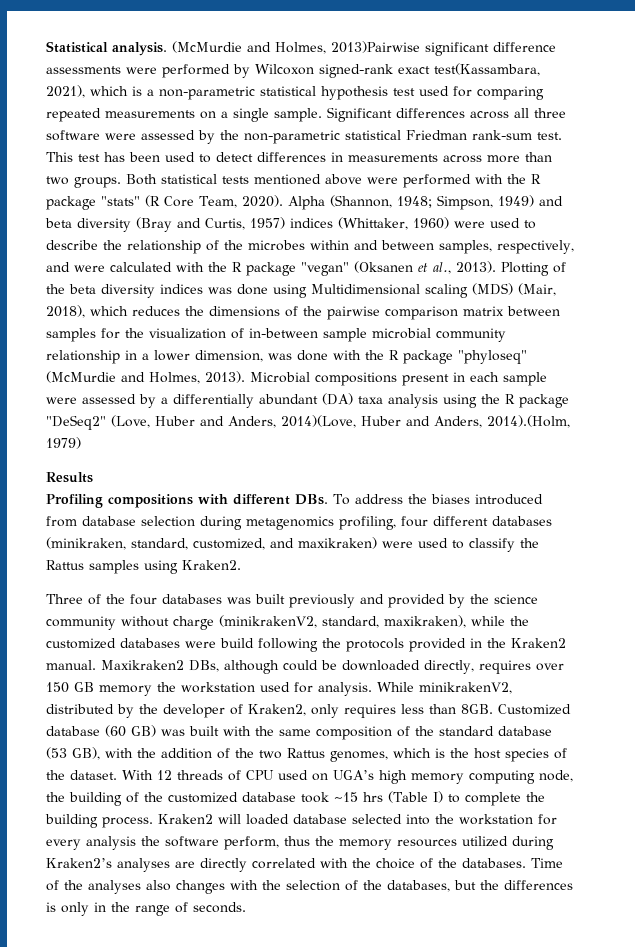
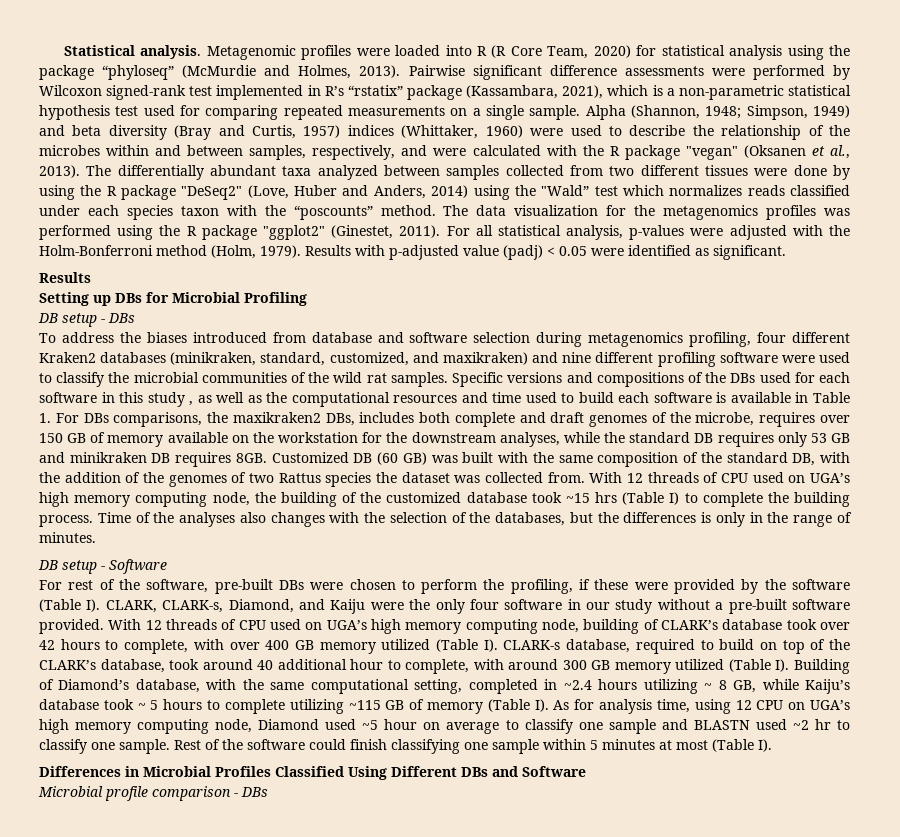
[172,41,420,54] (McMurdie and Holmes, 2013)Pairwise -> [206,45,851,60] [39,65,465,80] Metagenomic profiles were loaded into R (R Core Team, 2020) for statistical analysis using the package “phyloseq” (McMurdie and Holmes, 2013). Pairwise
[398,63,540,76] exact test(Kassambara, -> [189,85,559,100] test implemented in R’s “rstatix” package (Kassambara,
[327,107,566,122] [46,130,562,144] [46,152,552,163] [46,174,541,188] [46,195,283,210] Significant differences across all three software were assessed by the non-parametric statistical Friedman rank-sum test. This test has been used to detect differences in measurements across more than two groups. Both statistical tests mentioned above were performed with the R package "stats" (R Core Team, 2020). -> (581, 112) none
[501,262,566,276] [46,283,556,298] [46,305,560,320] [46,328,506,342] [46,350,527,364] [46,371,547,386] [46,393,438,408] Plotting of the beta diversity indices was done using Multidimensional scaling (MDS) (Mair, 2018), which reduces the dimensions of the pairwise comparison matrix between samples for the visualization of in-between sample microbial community relationship in a lower dimension, was done with the R package "phyloseq" (McMurdie and Holmes, 2013). Microbial compositions present in each sample were assessed by a differentially abundant (DA) taxa analysis -> [86,165,851,180] The differentially abundant taxa analyzed between samples collected from two different tissues were done by
[281,415,570,428] [46,437,81,449] [46,472,93,483] [46,494,328,508] 2014)(Love, Huber and Anders, 2014).(Holm, 1979) // Results // Profiling compositions with different DBs. -> [431,185,851,200] [39,205,850,220] [39,225,850,240] [39,245,786,260] [39,272,91,283] [39,292,307,306] [38,313,135,327] 2014) using the "Wald” test which normalizes reads classified under each species taxon with the “poscounts” method. The data visualization for the metagenomics profiles was performed using the R package "ggplot2" (Ginestet, 2011). For all statistical analysis, p-values were adjusted with the Holm-Bonferroni method (Holm, 1979). Results with p-adjusted value (padj) < 0.05 were identified as significant. // Results // Setting up DBs for Microbial Profiling // DB setup - DBs //
(136, 521) none -> [377,332,468,343] and software
(488, 521) none -> [39,352,96,363] Kraken2
(377, 543) none -> [532,352,778,367] and nine different profiling software
[46,560,241,574] [46,594,538,608] [46,615,529,630] [46,638,566,652] [46,660,564,674] [46,682,512,696] [46,704,456,718] Rattus samples using Kraken2. // Three of the four databases was built previously and provided by the science community without charge (minikrakenV2, standard, maxikraken), while the customized databases were build following the protocols provided in the Kraken2 manual. Maxikraken2 DBs, although could be downloaded directly, requires over 150 GB memory the workstation used for analysis. While minikrakenV2, distributed by the developer of Kraken2, only requires less than -> [133,372,851,387] [39,392,850,407] [39,412,850,427] [39,432,850,447] [39,452,232,467] microbial communities of the wild rat samples. Specific versions and compositions of the DBs used for each software in this study , as well as the computational resources and time used to build each software is available in Table 1. For DBs comparisons, the maxikraken2 DBs, includes both complete and draft genomes of the microbe, requires over 150 GB of memory available on the workstation for the downstream analyses, while the standard DB requires only 53 GB and minikraken DB requires
[46,726,100,736] database -> [353,453,373,463] DB
[498,726,552,736] [46,747,100,760] database (53 GB), -> [792,453,816,466] DB,
[259,748,567,762] [46,770,117,780] two Rattus genomes, which is the host species of the dataset. -> [168,472,585,487] genomes of two Rattus species the dataset was collected from.
[158,814,557,825] [46,836,554,850] [46,858,526,872] Kraken2 will loaded database selected into the workstation for every analysis the software perform, thus the memory resources utilized during Kraken2’s analyses are directly correlated with the choice of the databases. -> (93, 521) none
[193,902,246,913] seconds. -> [39,532,96,543] [38,559,167,574] [39,579,850,594] [39,599,851,614] [39,619,851,634] [39,639,851,654] [39,659,850,674] [39,679,851,694] [39,699,851,714] [39,719,850,734] [39,739,772,754] [39,766,586,780] [38,786,268,801] minutes. // DB setup - Software // For rest of the software, pre-built DBs were chosen to perform the profiling, if these were provided by the software (Table I). CLARK, CLARK-s, Diamond, and Kaiju were the only four software in our study without a pre-built software provided. With 12 threads of CPU used on UGA’s high memory computing node, building of CLARK’s database took over 42 hours to complete, with over 400 GB memory utilized (Table I). CLARK-s database, required to build on top of the CLARK’s database, took around 40 additional hour to complete, with around 300 GB memory utilized (Table I). Building of Diamond’s database, with the same computational setting, completed in ~2.4 hours utilizing ~ 8 GB, while Kaiju’s database took ~ 5 hours to complete utilizing ~115 GB of memory (Table I). As for analysis time, using 12 CPU on UGA’s high memory computing node, Diamond used ~5 hour on average to classify one sample and BLASTN used ~2 hr to classify one sample. Rest of the software could finish classifying one sample within 5 minutes at most (Table I). // Differences in Microbial Profiles Classified Using Different DBs and Software // Microbial profile comparison - DBs

